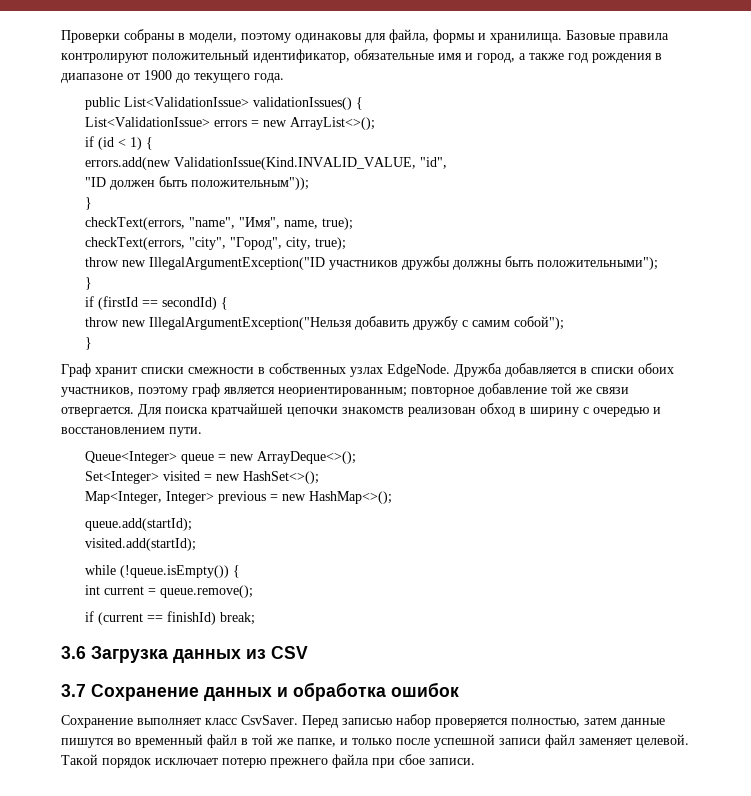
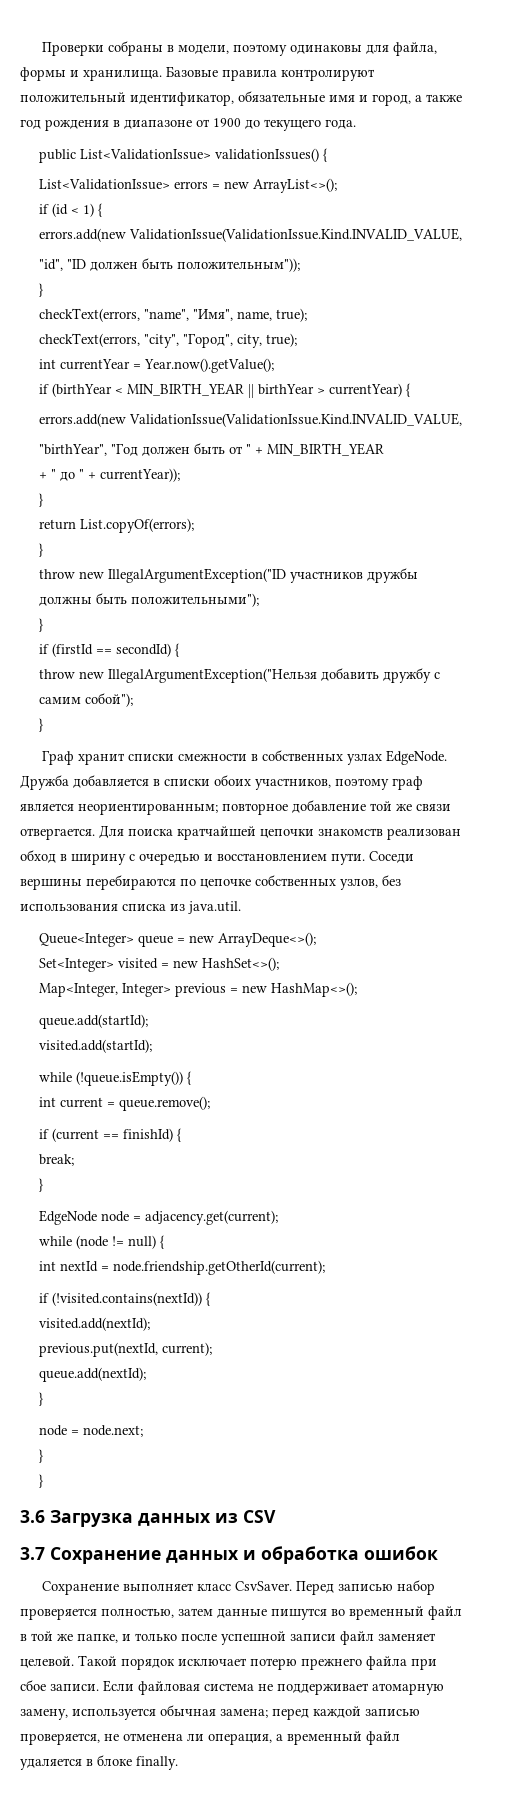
[173,157,416,170] ValidationIssue(Kind.INVALID_VALUE, -> [129,228,463,242] ValidationIssue(ValidationIssue.Kind.INVALID_VALUE, //
(447, 163) // -> (64, 265) none
(346, 243) none -> [39,358,275,373] [39,383,411,398] [39,413,463,427] [39,443,385,456] [39,468,181,482] [39,493,44,507] [39,518,195,533] [39,543,44,557] // int currentYear = Year.now().getValue(); // if (birthYear < MIN_BIRTH_YEAR || birthYear > currentYear) { // errors.add(new ValidationIssue(ValidationIssue.Kind.INVALID_VALUE, // "birthYear", "Год должен быть от " + MIN_BIRTH_YEAR // + " до " + currentYear)); // } // return List.copyOf(errors); // }
(202, 432) none -> [369,851,414,863] [20,875,401,890] [20,901,241,914] Соседи вершины перебираются по цепочке собственных узлов, без использования списка из java.util.
(216, 618) none -> [177,1128,182,1142] { //
(255, 618) none -> [39,1178,44,1192] [39,1210,279,1225] [39,1235,165,1249] [39,1260,326,1275] [39,1292,211,1306] [39,1317,151,1331] [39,1342,213,1357] [39,1367,147,1382] [39,1392,44,1406] [39,1425,144,1437] [39,1449,44,1463] [39,1474,44,1488] // } // EdgeNode node = adjacency.get(current); // while (node != null) { // int nextId = node.friendship.getOtherId(current); // if (!visited.contains(nextId)) { // visited.add(nextId); // previous.put(nextId, current); // queue.add(nextId); // } // node = node.next; // } // }
(475, 761) none -> [103,1680,444,1695] [20,1705,420,1720] [20,1731,400,1745] [20,1755,178,1770] Если файловая система не поддерживает атомарную замену, используется обычная замена; перед каждой записью проверяется, не отменена ли операция, а временный файл удаляется в блоке finally.

